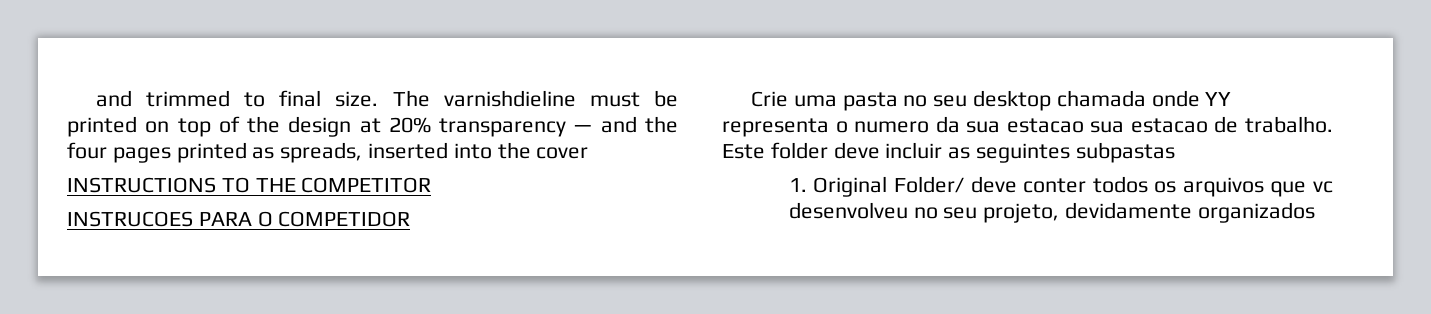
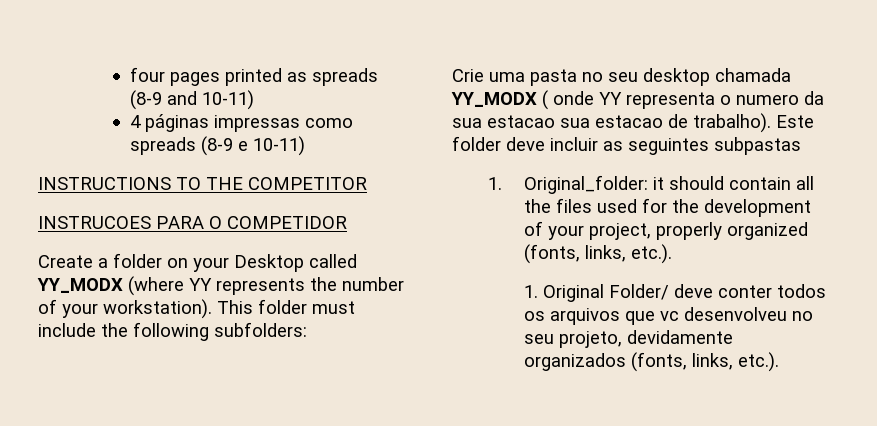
[95,90,678,107] [67,116,678,137] [67,142,589,163] and trimmed to final size. The varnishdieline must be printed on top of the design at 20% transparency — and the four pages printed as spreads, inserted into the cover -> [130,67,379,86] [130,90,255,110] [130,114,354,132] [130,136,306,156] four pages printed as spreads (8-9 and 10-11) // 4 páginas impressas como spreads (8-9 e 10-11)
(411, 219) none -> [38,253,357,272] [37,276,404,296] [38,299,355,319] [38,322,307,341] // Create a folder on your Desktop called YY_MODX (where YY represents the number of your workstation). This folder must include the following subfolders:
(1146, 98) none -> [451,90,548,110] YY_MODX (
[1245,116,1333,133] trabalho. -> [693,113,771,133] trabalho).
(1175, 152) none -> [487,175,814,194] [523,198,811,217] [523,221,808,240] [523,244,672,264] // 1. Original_folder: it should contain all the files used for the development of your project, properly organized (fonts, links, etc.).
(1315, 212) none -> [630,352,779,372] (fonts, links, etc.).

